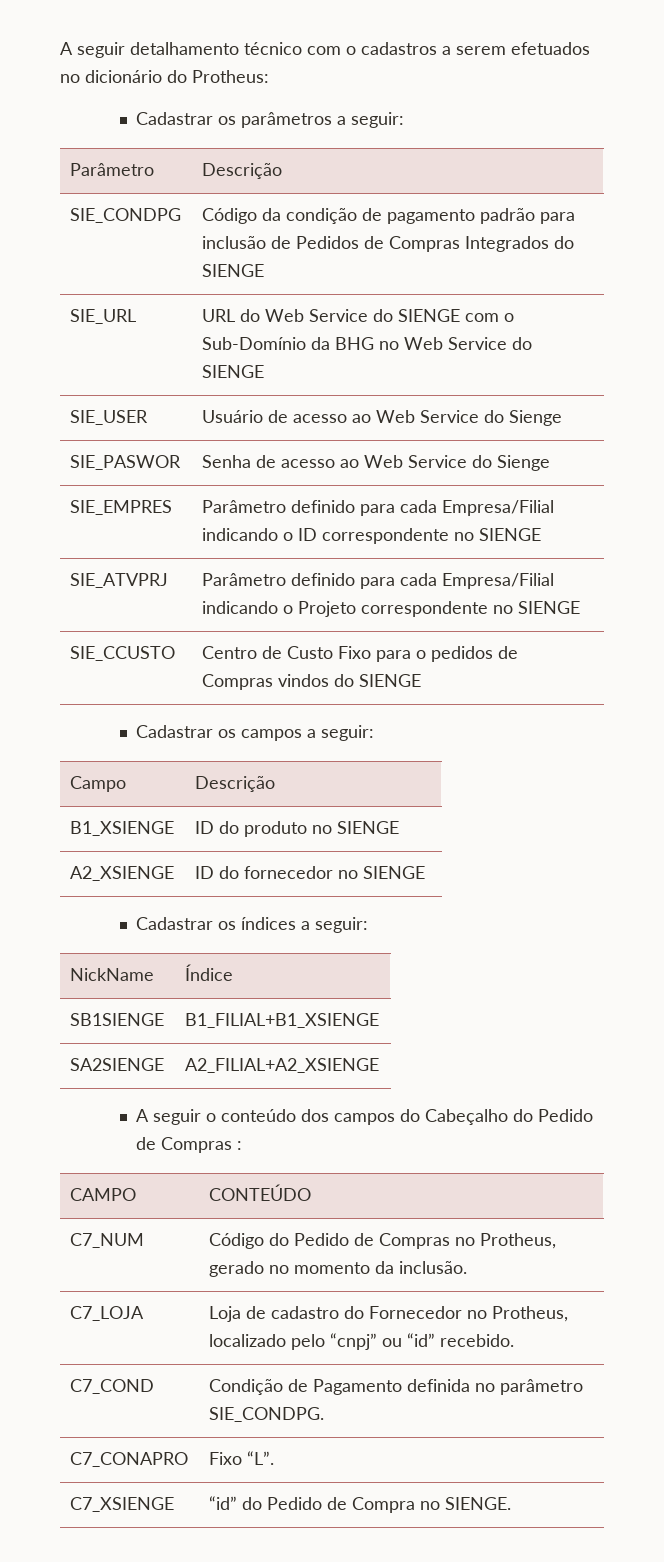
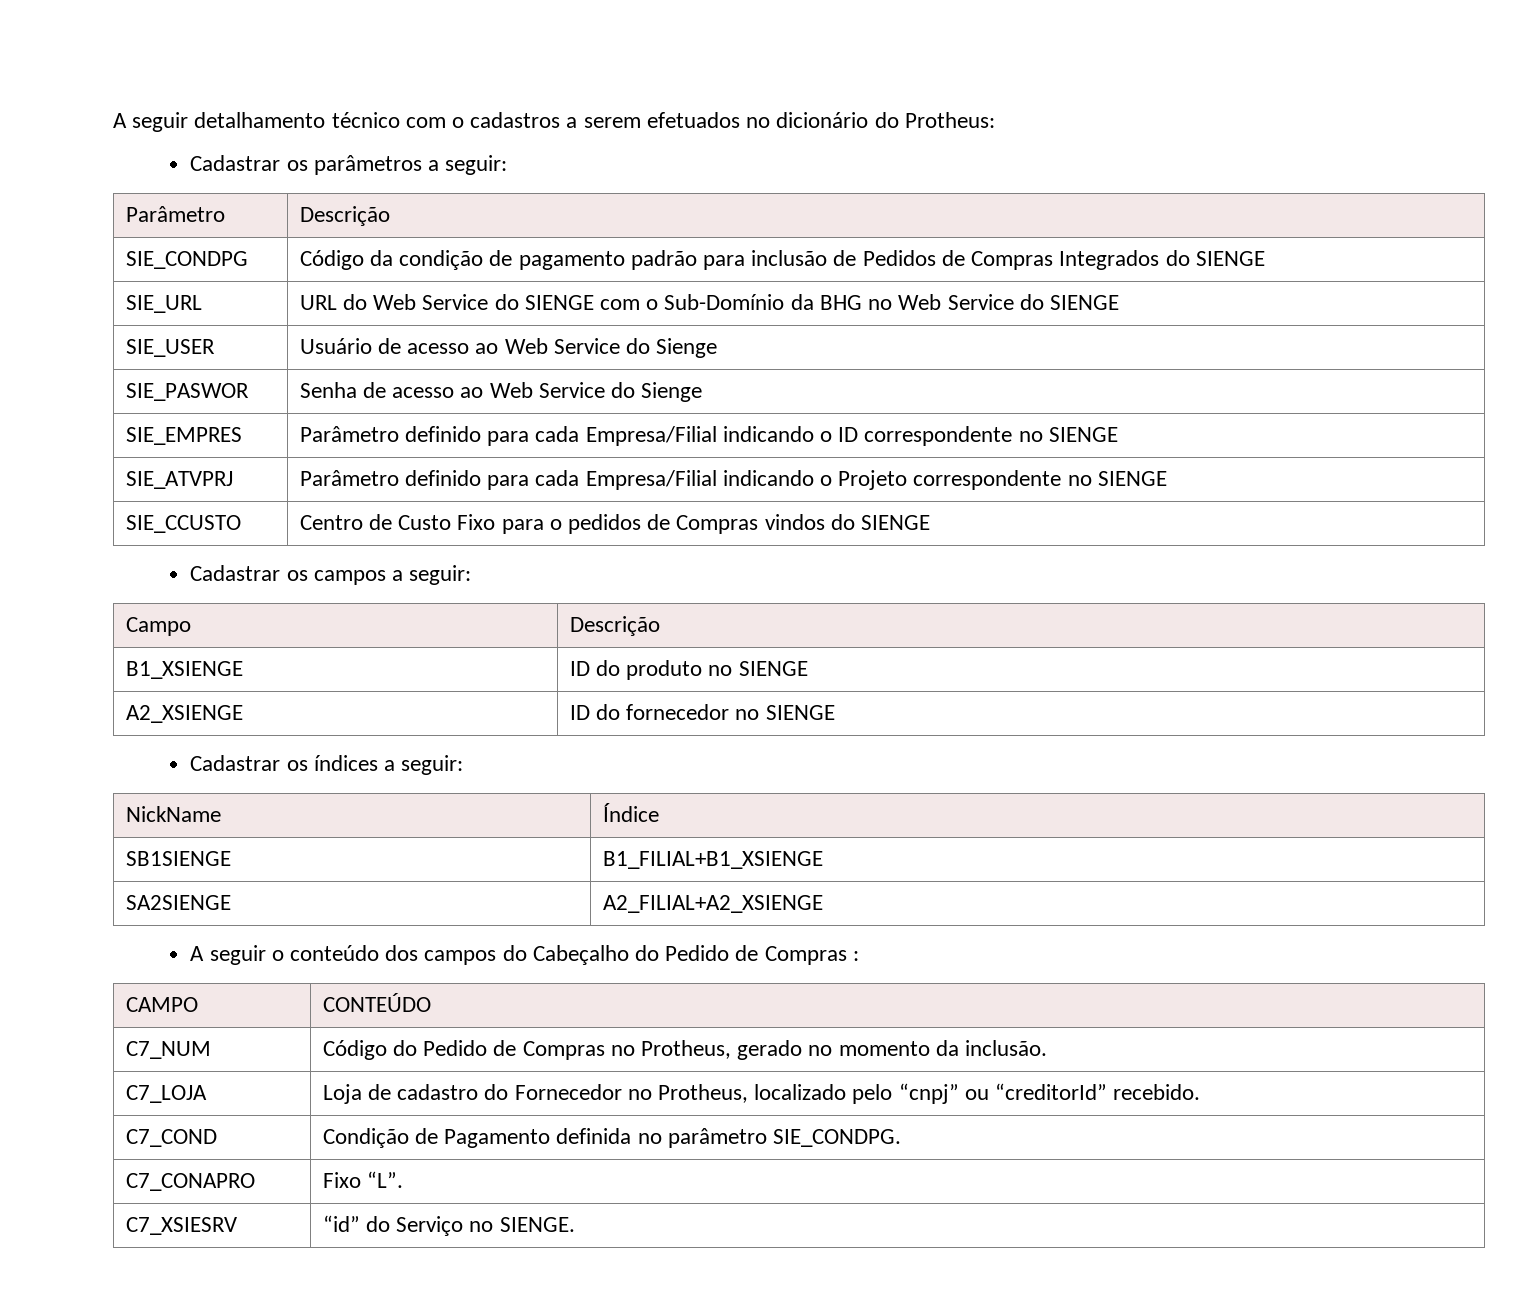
[407,1333,436,1347] “id” -> [995,1083,1108,1100] “creditorId”
[70,1497,175,1512] C7_XSIENGE -> [125,1217,237,1235] C7_XSIESRV
[267,1497,416,1513] Pedido de Compra -> [396,1216,464,1236] Serviço

